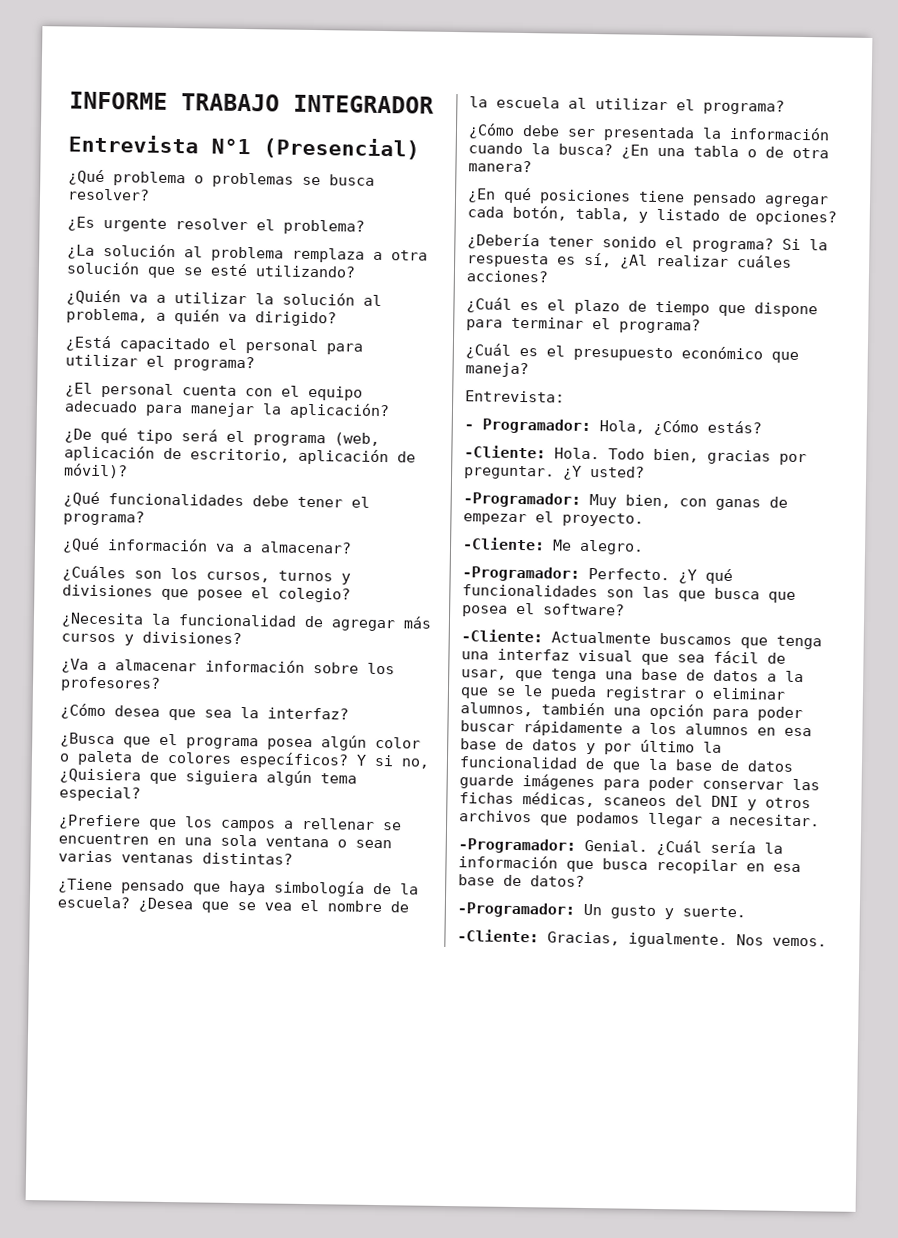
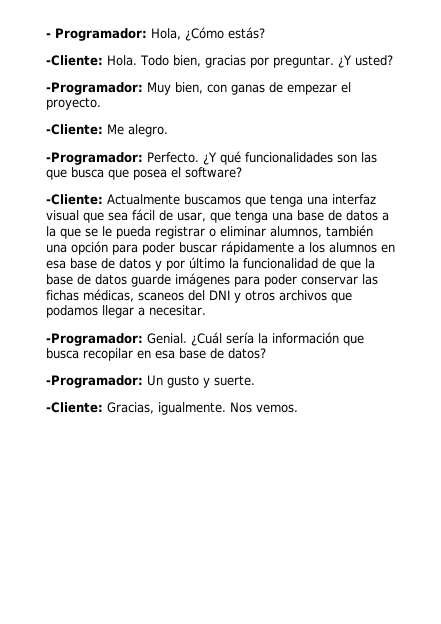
[69,91,434,114] [68,134,420,160] [68,169,375,188] [67,188,150,201] [67,216,365,235] [67,244,428,263] [66,261,356,279] [66,289,382,307] [66,308,337,327] [65,335,363,355] [65,354,255,372] [65,382,363,401] [64,400,390,420] [64,427,380,447] [64,445,416,466] [63,463,128,479] [63,491,370,508] [63,510,145,526] [62,537,352,554] [62,565,351,585] [62,584,351,603] [61,612,432,632] [61,631,242,646] [61,658,395,675] [60,676,161,692] [60,703,349,721] [60,732,421,751] [59,750,429,769] [59,768,357,787] [59,786,141,802] [58,814,402,832] [58,833,392,849] [58,850,293,865] [58,878,419,897] [57,896,409,913] [469,96,785,115] [468,123,830,142] [468,142,829,159] [468,160,532,173] [467,187,829,208] [467,205,837,226] [467,233,828,253] [467,252,792,269] [466,270,548,283] [466,297,818,318] [466,316,701,334] [465,343,799,363] [465,362,529,378] [465,390,565,403] INFORME TRABAJO INTEGRADOR // Entrevista N°1 (Presencial) // ¿Qué problema o problemas se busca resolver? // ¿Es urgente resolver el problema? // ¿La solución al problema remplaza a otra solución que se esté utilizando? // ¿Quién va a utilizar la solución al problema, a quién va dirigido? // ¿Está capacitado el personal para utilizar el programa? // ¿El personal cuenta con el equipo adecuado para manejar la aplicación? // ¿De qué tipo será el programa (web, aplicación de escritorio, aplicación de móvil)? // ¿Qué funcionalidades debe tener el programa? // ¿Qué información va a almacenar? // ¿Cuáles son los cursos, turnos y divisiones que posee el colegio? // ¿Necesita la funcionalidad de agregar más cursos y divisiones? // ¿Va a almacenar información sobre los profesores? // ¿Cómo desea que sea la interfaz? // ¿Busca que el programa posea algún color o paleta de colores específicos? Y si no, ¿Quisiera que siguiera algún tema especial? // ¿Prefiere que los campos a rellenar se encuentren en una sola ventana o sean varias ventanas distintas? // ¿Tiene pensado que haya simbología de la escuela? ¿Desea que se vea el nombre de la escuela al utilizar el programa? // ¿Cómo debe ser presentada la información cuando la busca? ¿En una tabla o de otra manera? // ¿En qué posiciones tiene pensado agregar cada botón, tabla, y listado de opciones? // ¿Debería tener sonido el programa? Si la respuesta es sí, ¿Al realizar cuáles acciones? // ¿Cuál es el plazo de tiempo que dispone para terminar el programa? // ¿Cuál es el presupuesto económico que maneja? // Entrevista: // -> (46, 35) none

